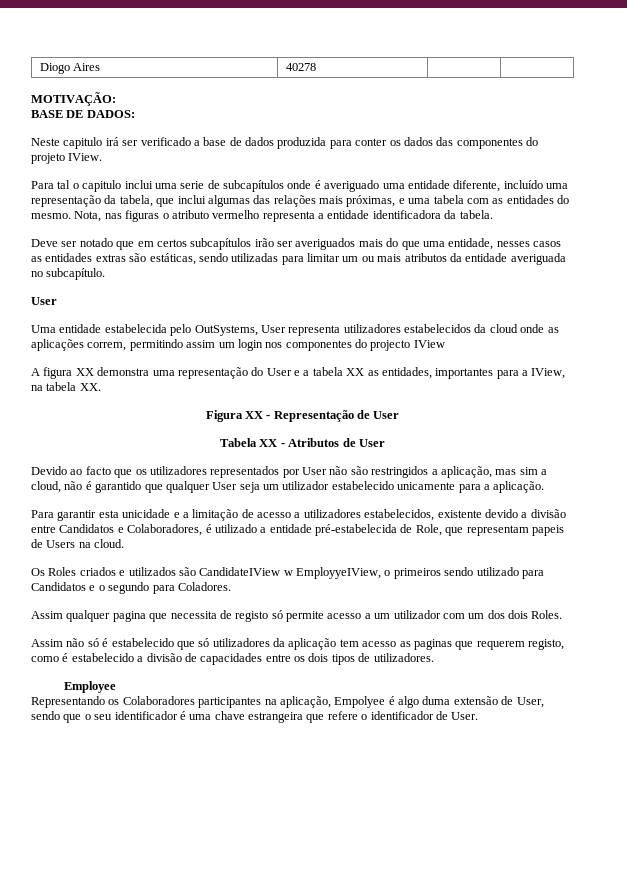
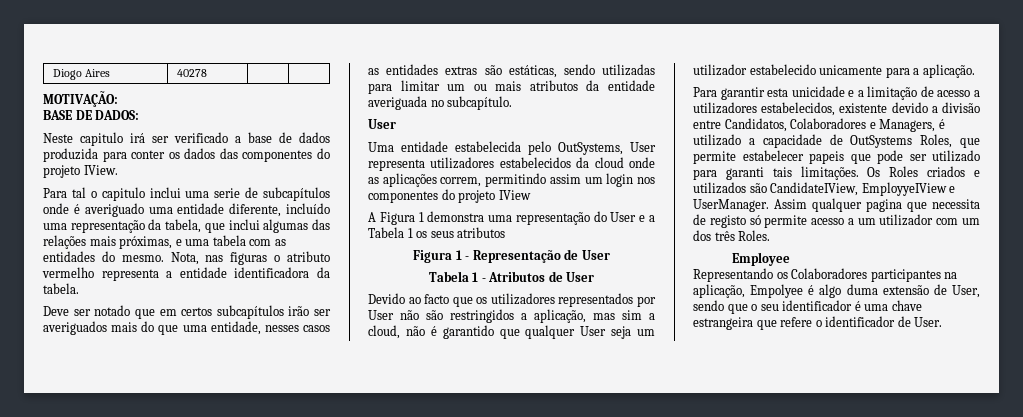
[370,340,411,351] projecto -> [458,190,496,203] projeto
[43,367,94,379] figura XX -> [379,212,424,225] Figura 1
[312,367,566,379] [31,382,101,391] [205,410,263,422] tabela XX as entidades, importantes para a IView, na tabela XX. // Figura XX -> [368,227,506,238] [413,250,462,263] Tabela 1 os seus atributos // Figura 1
[259,439,278,447] XX -> [472,272,479,282] 1
[59,524,564,536] [31,539,125,548] Candidatos e Colaboradores, é utilizado a entidade pré-estabelecida de Role, que representam papeis de Users na cloud. // -> [724,118,945,132] [693,134,980,148] [693,150,980,164] [693,166,859,180] Candidatos, Colaboradores e Managers, é utilizado a capacidade de OutSystems Roles, que permite estabelecer papeis que pode ser utilizado para garanti tais limitações.
[199,567,544,579] [31,582,231,594] CandidateIView w EmployyeIView, o primeiros sendo utilizado para Candidatos e o segundo para Coladores. // -> [770,182,956,196] [693,199,769,212] CandidateIView, EmployyeIView e UserManager.
[508,610,528,619] dois -> [714,231,735,241] três
[31,638,564,650] [31,653,434,665] // Assim não só é estabelecido que só utilizadores da aplicação tem acesso as paginas que requerem registo, como é estabelecido a divisão de capacidades entre os dois tipos de utilizadores. -> (771, 235) none

